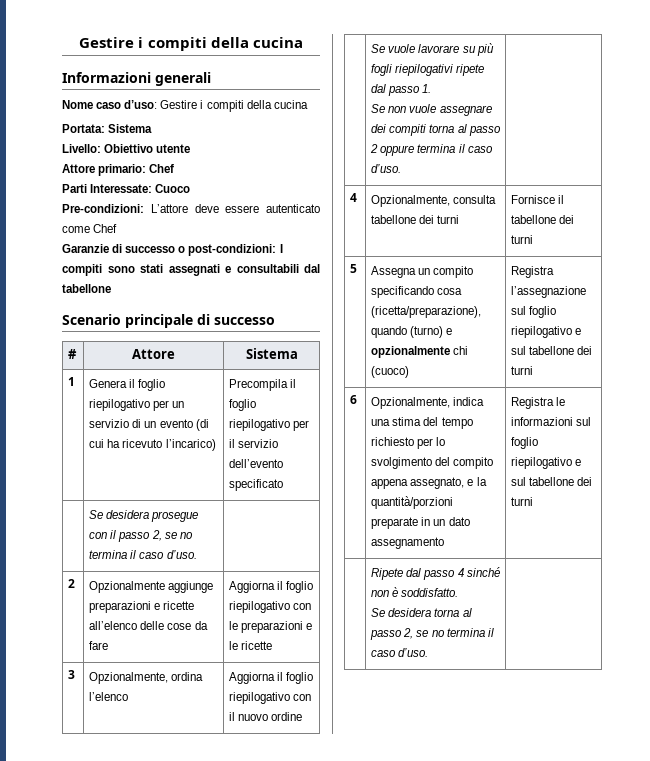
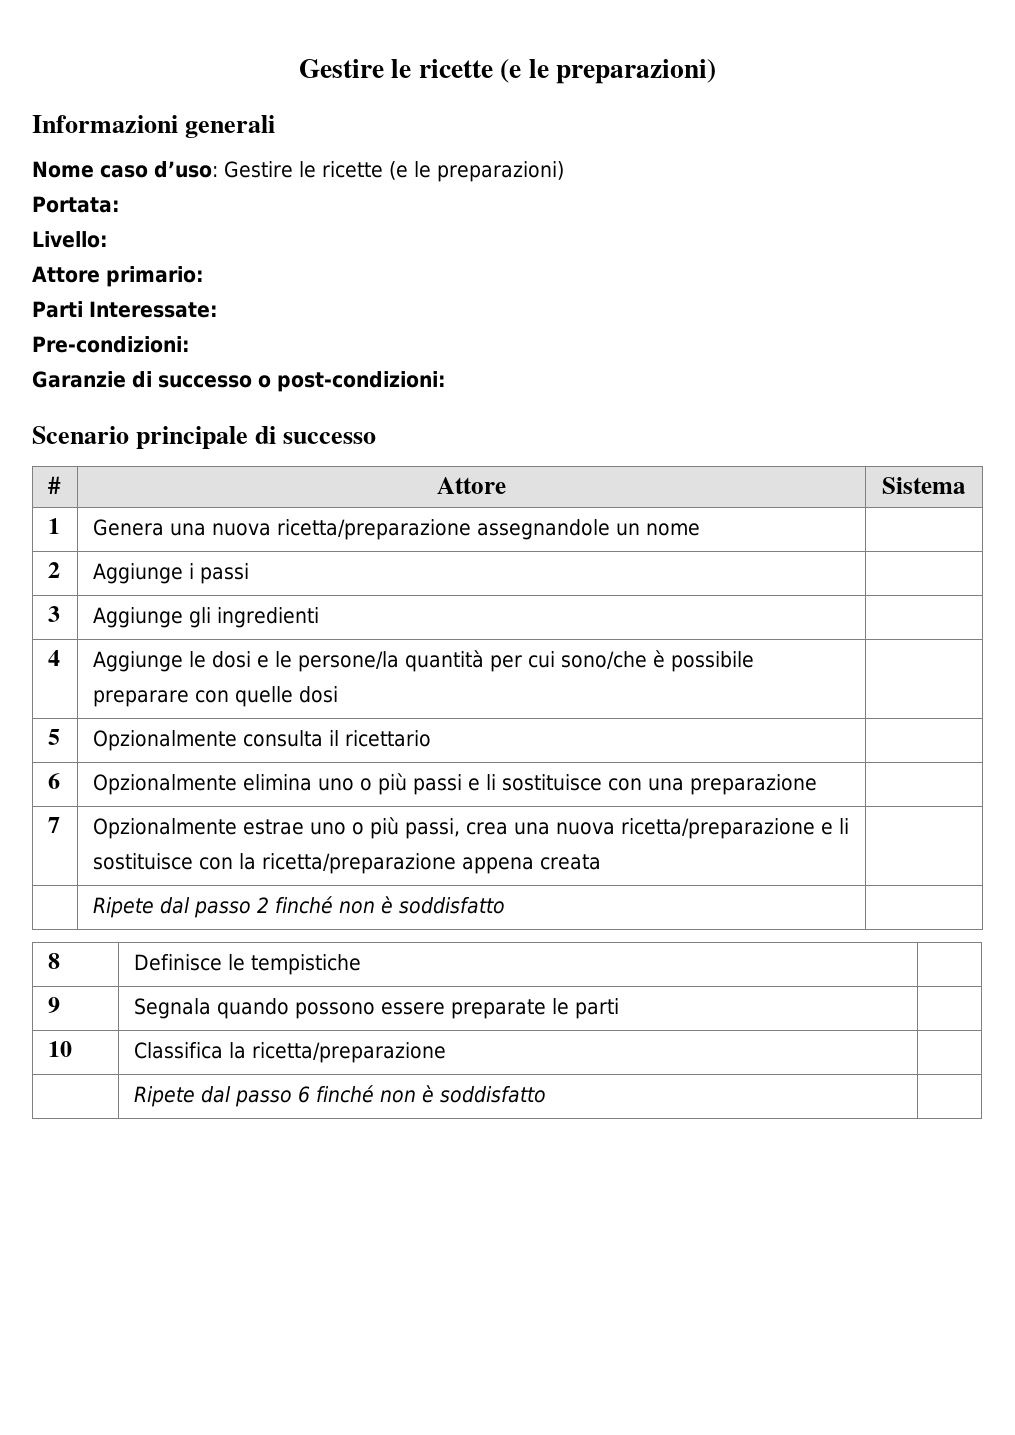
[79,37,303,51] Gestire i compiti della cucina -> [298,59,717,84] Gestire le ricette (e le preparazioni)
[200,100,308,112] i compiti della cucina -> [299,161,564,182] le ricette (e le preparazioni)
[108,124,153,133] Sistema -> (120, 204) none
[104,144,191,153] Obiettivo utente -> (108, 239) none
[149,164,175,173] Chef -> (204, 276) none
[155,184,191,193] Cuoco -> (218, 309) none
[150,204,320,213] [62,224,118,233] L’attore deve essere autenticato come Chef -> (190, 344) none
[279,244,283,253] [62,264,320,276] [62,284,111,293] I compiti sono stati assegnati e consultabili dal tabellone -> (446, 381) none
[129,379,166,391] [89,399,185,411] [89,419,209,431] [89,439,216,451] [229,379,297,391] [229,399,257,411] [229,419,310,431] [229,439,279,448] [229,459,284,468] [229,479,284,491] [89,510,199,522] [89,530,193,542] [89,550,197,559] [68,579,76,588] [89,581,214,593] [89,601,195,613] [89,621,208,630] [89,641,109,650] [229,581,314,593] [229,601,312,613] [229,621,313,633] [229,641,273,650] [68,670,76,679] [89,672,204,684] [89,692,129,701] [229,672,314,684] [229,692,312,704] [229,712,303,721] [371,43,494,56] [371,64,485,76] [371,84,432,96] [371,104,492,116] [371,124,501,136] [370,144,493,156] [371,164,402,173] [350,193,358,202] [371,195,497,207] [371,215,460,224] [511,195,565,204] [511,215,575,224] [511,235,534,244] [350,264,358,273] [371,266,474,278] [371,286,463,298] [371,306,482,318] [371,326,453,338] [371,346,469,358] [371,366,410,378] [511,266,555,278] [511,286,587,298] [511,306,557,318] [511,326,582,338] [511,346,593,355] [511,366,534,375] [350,395,358,404] [371,397,485,409] [371,417,473,429] [371,437,446,449] [371,457,494,469] [371,477,487,489] [371,496,454,509] [371,517,470,529] [371,537,445,549] [511,397,566,409] [511,417,592,426] [511,437,539,449] [511,457,582,469] [511,477,593,486] [511,497,534,506] [371,567,500,580] [371,587,459,597] [371,608,472,617] [370,628,494,640] [371,648,429,657] il foglio riepilogativo per un servizio di un evento (di cui ha ricevuto l’incarico) | Precompila il foglio riepilogativo per il servizio dell’evento specificato // | Se desidera prosegue con il passo 2, se no termina il caso d’uso. | // 2 | Opzionalmente aggiunge preparazioni e ricette all’elenco delle cose da fare | Aggiorna il foglio riepilogativo con le preparazioni e le ricette // 3 | Opzionalmente, ordina l’elenco | Aggiorna il foglio riepilogativo con il nuovo ordine // | Se vuole lavorare su più fogli riepilogativi ripete dal passo 1. // Se non vuole assegnare dei compiti torna al passo 2 oppure termina il caso d’uso. | // 4 | Opzionalmente, consulta tabellone dei turni | Fornisce il tabellone dei turni // 5 | Assegna un compito specificando cosa (ricetta/preparazione), quando (turno) e opzionalmente chi (cuoco) | Registra l’assegnazione sul foglio riepilogativo e sul tabellone dei turni // 6 | Opzionalmente, indica una stima del tempo richiesto per lo svolgimento del compito appena assegnato, e la quantità/porzioni preparate in un dato assegnamento | Registra le informazioni sul foglio riepilogativo e sul tabellone dei turni // | Ripete dal passo 4 sinché non è soddisfatto. // Se desidera torna al passo 2, se no termina il caso d’uso. -> [169,519,700,540] [47,562,60,578] [92,563,249,584] [47,606,60,622] [92,607,319,628] [47,650,60,666] [92,650,754,672] [92,686,338,707] [47,729,60,745] [92,730,431,751] [47,773,60,789] [92,773,817,795] [47,817,60,833] [92,817,849,839] [92,853,601,874] [92,896,505,918] [47,953,60,969] [133,954,361,975] [47,997,60,1013] [133,998,619,1019] [47,1041,72,1057] [133,1042,446,1063] [133,1085,546,1107] una nuova ricetta/preparazione assegnandole un nome | // 2 | Aggiunge i passi | // 3 | Aggiunge gli ingredienti | // 4 | Aggiunge le dosi e le persone/la quantità per cui sono/che è possibile preparare con quelle dosi | // 5 | Opzionalmente consulta il ricettario | // 6 | Opzionalmente elimina uno o più passi e li sostituisce con una preparazione | // 7 | Opzionalmente estrae uno o più passi, crea una nuova ricetta/preparazione e li sostituisce con la ricetta/preparazione appena creata | // | Ripete dal passo 2 finché non è soddisfatto | // 8 | Definisce le tempistiche | // 9 | Segnala quando possono essere preparate le parti | // 10 | Classifica la ricetta/preparazione | // | Ripete dal passo 6 finché non è soddisfatto

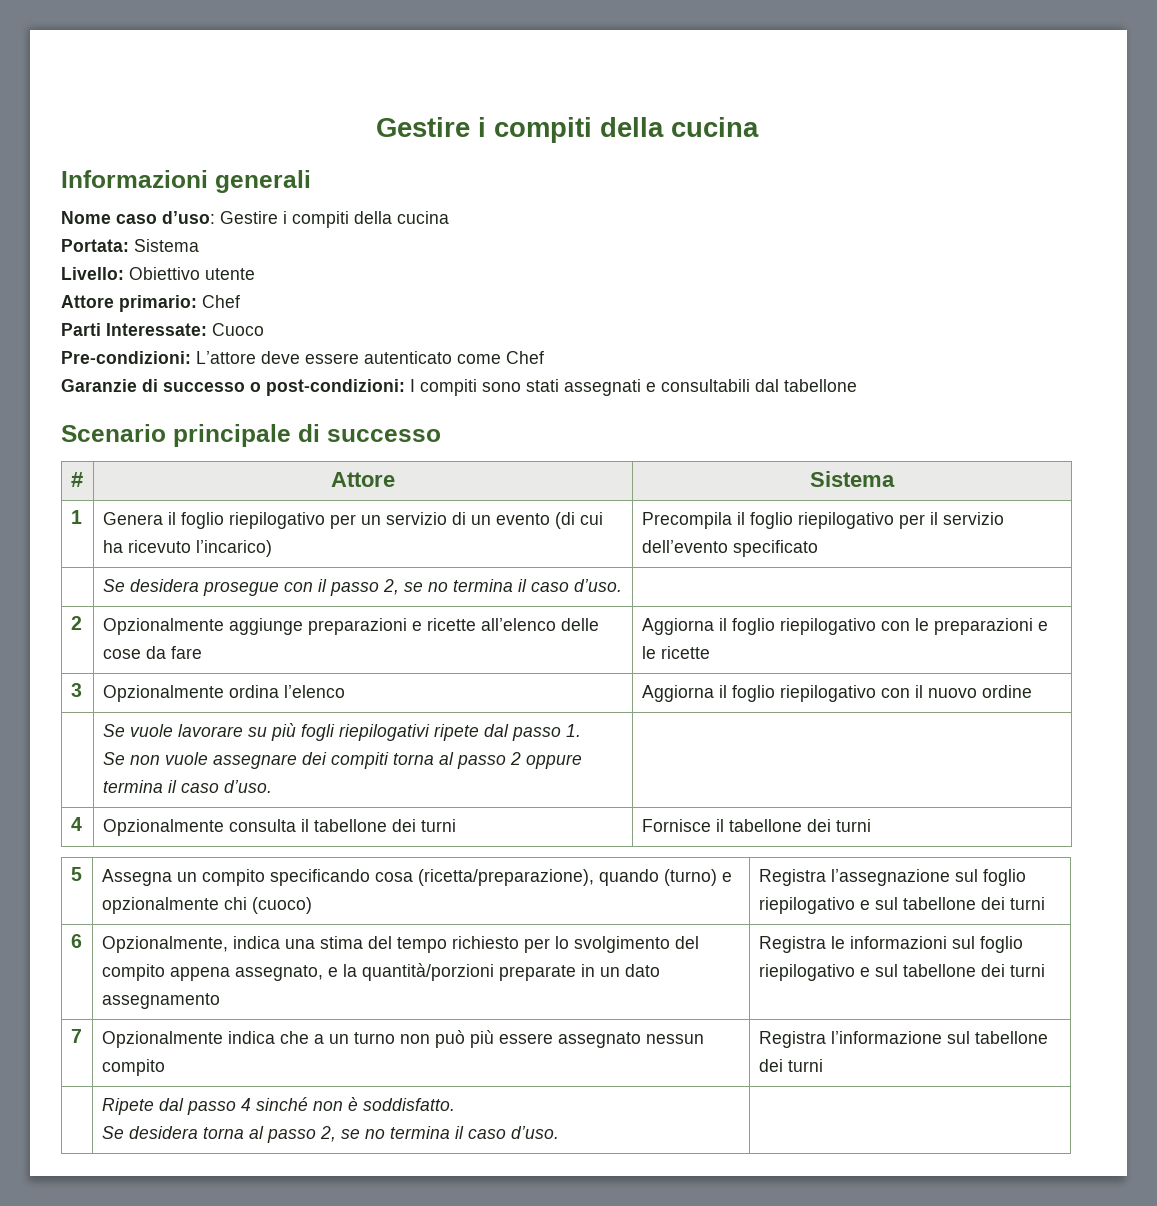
[298,59,717,84] Gestire le ricette (e le preparazioni) -> [375,117,759,143] Gestire i compiti della cucina
[299,161,564,182] le ricette (e le preparazioni) -> [283,211,449,228] i compiti della cucina
(120, 204) none -> [134,239,199,252] Sistema
(108, 239) none -> [129,267,255,280] Obiettivo utente
(204, 276) none -> [202,295,240,308] Chef
(218, 309) none -> [212,323,264,336] Cuoco
(190, 344) none -> [196,351,544,364] L’attore deve essere autenticato come Chef
(446, 381) none -> [410,379,857,396] I compiti sono stati assegnati e consultabili dal tabellone
[169,519,700,540] [47,562,60,578] [92,563,249,584] [47,606,60,622] [92,607,319,628] [47,650,60,666] [92,650,754,672] [92,686,338,707] [47,729,60,745] [92,730,431,751] [47,773,60,789] [92,773,817,795] [47,817,60,833] [92,817,849,839] [92,853,601,874] [92,896,505,918] [47,953,60,969] [133,954,361,975] [47,997,60,1013] [133,998,619,1019] [47,1041,72,1057] [133,1042,446,1063] [133,1085,546,1107] una nuova ricetta/preparazione assegnandole un nome | // 2 | Aggiunge i passi | // 3 | Aggiunge gli ingredienti | // 4 | Aggiunge le dosi e le persone/la quantità per cui sono/che è possibile preparare con quelle dosi | // 5 | Opzionalmente consulta il ricettario | // 6 | Opzionalmente elimina uno o più passi e li sostituisce con una preparazione | // 7 | Opzionalmente estrae uno o più passi, crea una nuova ricetta/preparazione e li sostituisce con la ricetta/preparazione appena creata | // | Ripete dal passo 2 finché non è soddisfatto | // 8 | Definisce le tempistiche | // 9 | Segnala quando possono essere preparate le parti | // 10 | Classifica la ricetta/preparazione | // | Ripete dal passo 6 finché non è soddisfatto -> [167,512,603,529] [102,540,272,557] [641,512,1004,529] [641,540,818,557] [102,579,622,596] [70,616,82,630] [102,618,599,635] [102,646,202,659] [641,618,1048,635] [641,646,710,659] [70,683,82,697] [102,685,345,702] [641,685,1032,702] [102,723,581,741] [102,752,582,769] [102,780,272,793] [70,817,82,831] [102,819,456,836] [641,819,871,832] [70,867,82,881] [101,869,732,886] [101,897,312,914] [758,869,1026,886] [758,897,1045,914] [70,934,82,948] [101,936,699,953] [101,963,660,981] [101,993,220,1009] [758,936,1023,953] [758,964,1045,981] [70,1029,82,1043] [101,1030,704,1048] [101,1059,165,1076] [758,1031,1048,1048] [758,1059,823,1072] [101,1097,455,1115] [101,1126,559,1143] il foglio riepilogativo per un servizio di un evento (di cui ha ricevuto l’incarico) | Precompila il foglio riepilogativo per il servizio dell’evento specificato // | Se desidera prosegue con il passo 2, se no termina il caso d’uso. | // 2 | Opzionalmente aggiunge preparazioni e ricette all’elenco delle cose da fare | Aggiorna il foglio riepilogativo con le preparazioni e le ricette // 3 | Opzionalmente ordina l’elenco | Aggiorna il foglio riepilogativo con il nuovo ordine // | Se vuole lavorare su più fogli riepilogativi ripete dal passo 1. // Se non vuole assegnare dei compiti torna al passo 2 oppure termina il caso d’uso. | // 4 | Opzionalmente consulta il tabellone dei turni | Fornisce il tabellone dei turni // 5 | Assegna un compito specificando cosa (ricetta/preparazione), quando (turno) e opzionalmente chi (cuoco) | Registra l’assegnazione sul foglio riepilogativo e sul tabellone dei turni // 6 | Opzionalmente, indica una stima del tempo richiesto per lo svolgimento del compito appena assegnato, e la quantità/porzioni preparate in un dato assegnamento | Registra le informazioni sul foglio riepilogativo e sul tabellone dei turni // 7 | Opzionalmente indica che a un turno non può più essere assegnato nessun compito | Registra l’informazione sul tabellone dei turni // | Ripete dal passo 4 sinché non è soddisfatto. // Se desidera torna al passo 2, se no termina il caso d’uso.

